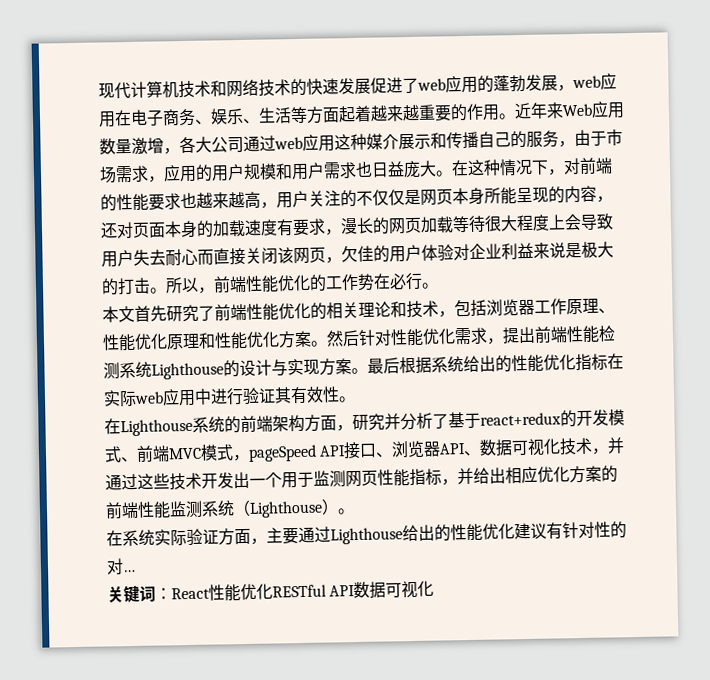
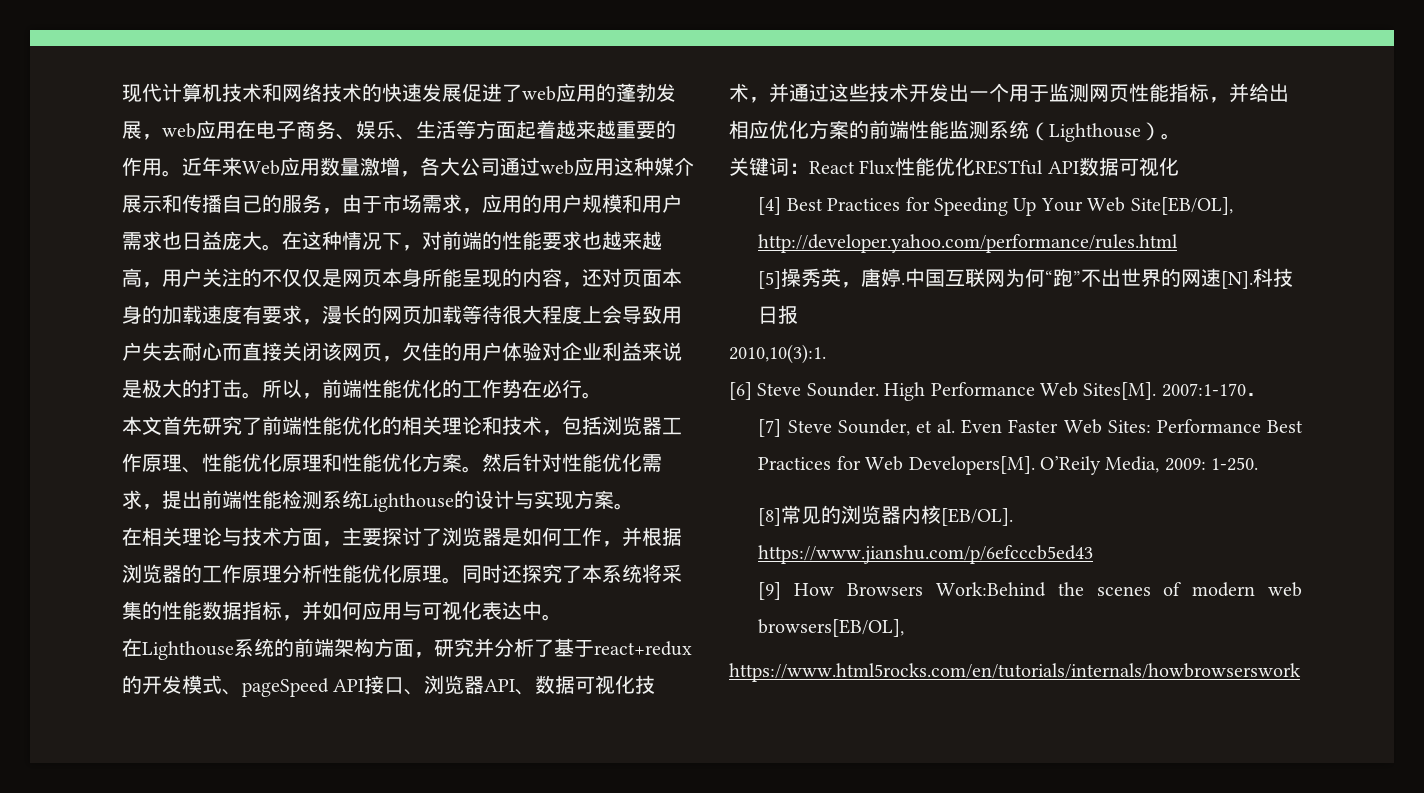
[367,353,624,374] [103,386,340,408] 最后根据系统给出的性能优化指标在实际web应用中进行验证其有效性 -> [122,527,682,547] [122,564,682,584] [122,601,542,621] // 在相关理论与技术方面，主要探讨了浏览器是如何工作，并根据浏览器的工作原理分析性能优化原理。同时还探究了本系统将采集的性能数据指标，并如何应用与可视化表达中
[136,444,250,463] 前端MVC模式， -> (242, 692) none
[106,521,627,547] [106,558,136,575] // 在系统实际验证方面，主要通过Lighthouse给出的性能优化建议有针对性的对… -> (1181, 136) none
(210, 593) none -> [859,160,896,175] Flux
(435, 588) none -> [758,197,1233,216] [758,234,1179,253] [758,268,1294,289] [758,305,799,324] [729,344,826,364] [729,382,1266,401] [758,419,1303,437] [758,456,1259,475] [758,505,1014,526] [758,545,1094,564] [758,582,1302,600] [758,619,905,637] [729,663,1301,682] // [4] Best Practices for Speeding Up Your Web Site[EB/OL], http://developer.yahoo.com/performance/rules.html // [5]操秀英，唐婷.中国互联网为何“跑”不出世界的网速[N].科技日报 // 2010,10(3):1. // [6] Steve Sounder. High Performance Web Sites[M]. 2007:1-170． // [7] Steve Sounder, et al. Even Faster Web Sites: Performance Best Practices for Web Developers[M]. O’Reily Media, 2009: 1-250. // [8]常见的浏览器内核[EB/OL]. https://www.jianshu.com/p/6efcccb5ed43 // [9] How Browsers Work:Behind the scenes of modern web browsers[EB/OL], // https://www.html5rocks.com/en/tutorials/internals/howbrowserswork

